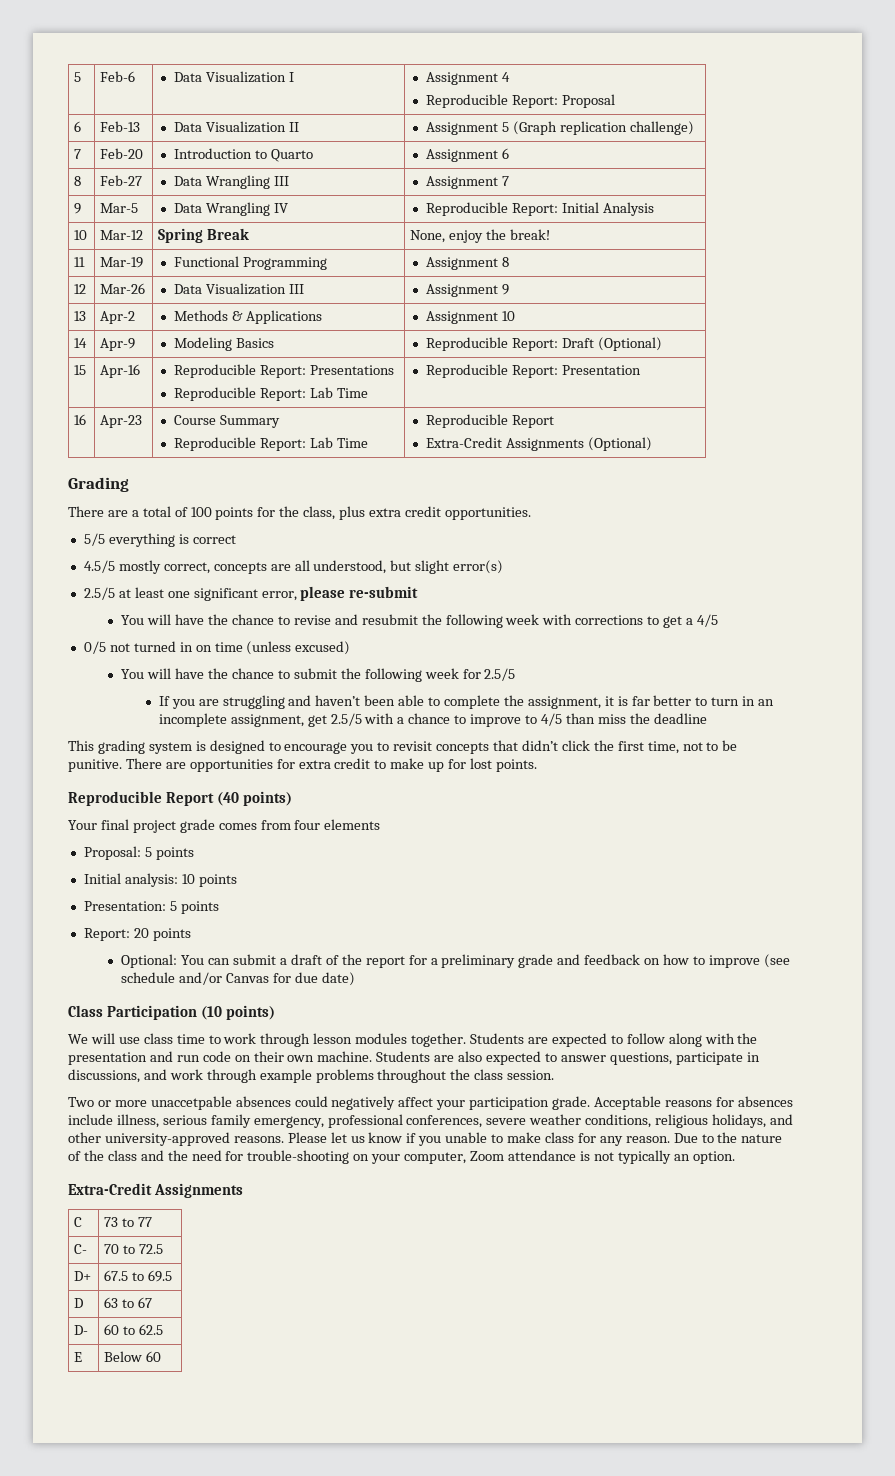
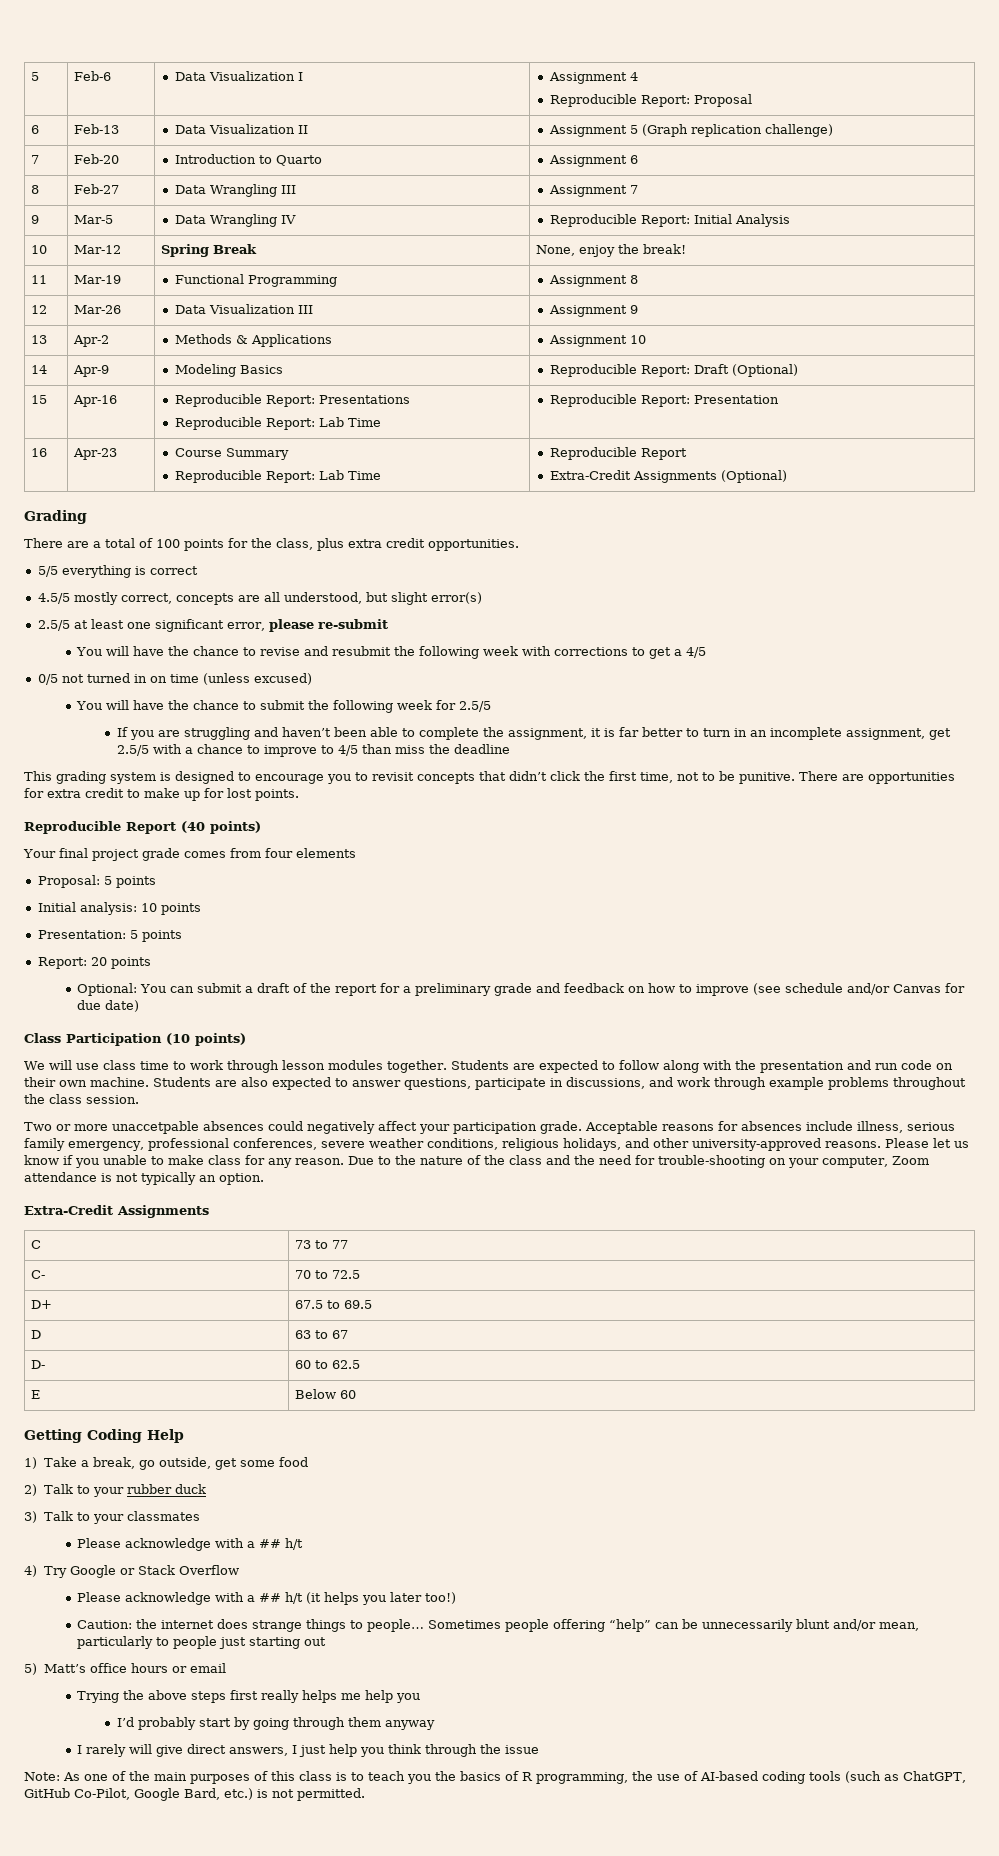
(162, 1356) none -> [24,1429,184,1443] [24,1457,308,1470] [24,1484,206,1497] [24,1511,200,1524] [77,1538,304,1551] [24,1565,239,1578] [77,1592,457,1605] [77,1619,920,1632] [77,1636,327,1649] [24,1663,226,1675] [77,1690,421,1703] [116,1717,435,1730] [77,1744,540,1757] [24,1771,966,1784] [24,1788,365,1801] // Getting Coding Help // 1) Take a break, go outside, get some food // 2) Talk to your rubber duck // 3) Talk to your classmates // Please acknowledge with a ## h/t // 4) Try Google or Stack Overflow // Please acknowledge with a ## h/t (it helps you later too!) // Caution: the internet does strange things to people… Sometimes people offering “help” can be unnecessarily blunt and/or mean, particularly to people just starting out // 5) Matt’s office hours or email // Trying the above steps first really helps me help you // I’d probably start by going through them anyway // I rarely will give direct answers, I just help you think through the issue // Note: As one of the main purposes of this class is to teach you the basics of R programming, the use of AI-based coding tools (such as ChatGPT, GitHub Co-Pilot, Google Bard, etc.) is not permitted.

